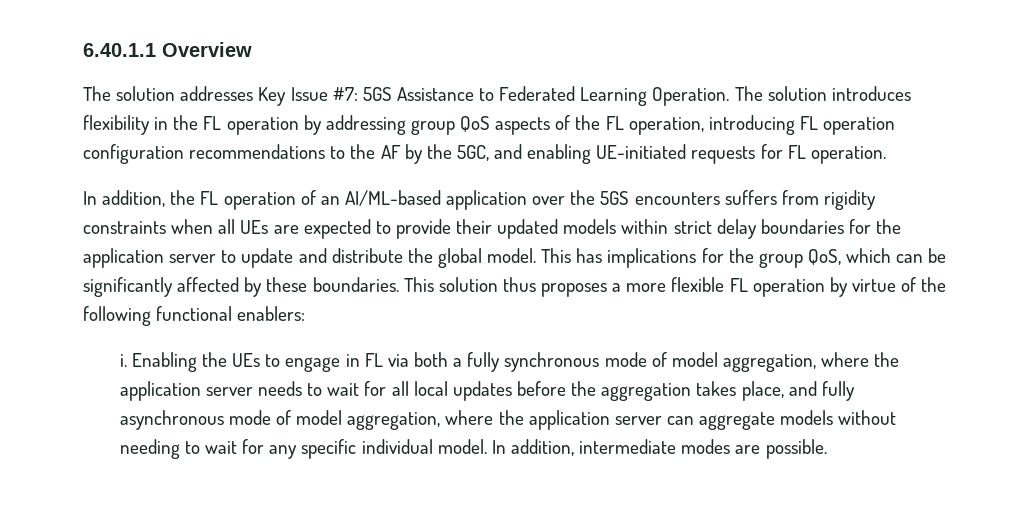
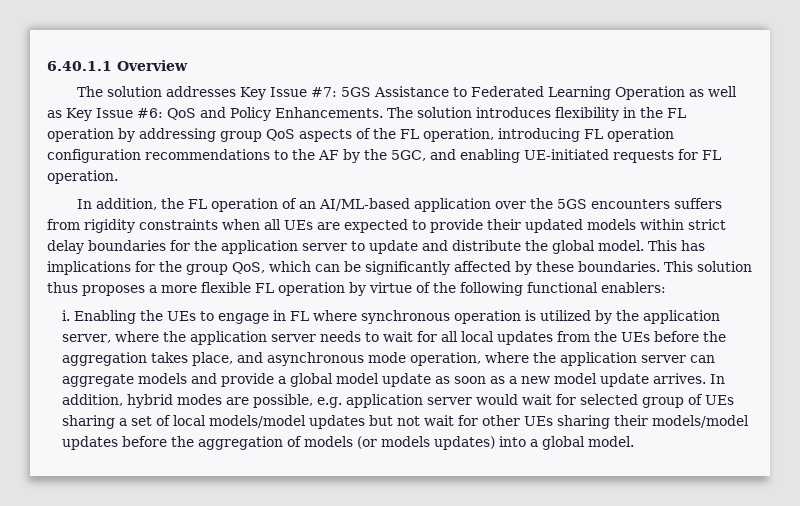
[652,87,730,106] Operation. -> [615,86,738,100] [47,107,383,121] Operation as well as Key Issue #6: QoS and Policy Enhancements.
[387,352,816,372] via both a fully synchronous mode of model aggregation, -> [313,310,721,324] [62,334,112,343] where synchronous operation is utilized by the application server,
(512, 391) none -> [557,331,651,342] from the UEs
[821,381,855,401] fully -> (264, 357) none
[276,410,441,430] of model aggregation, -> [410,352,482,366] operation,
[838,410,897,425] [119,439,827,459] without needing to wait for any specific individual model. In addition, intermediate modes are possible. -> [191,373,726,387] [62,394,735,408] [62,415,750,429] [62,436,635,450] and provide a global model update as soon as a new model update arrives. In addition, hybrid modes are possible, e.g. application server would wait for selected group of UEs sharing a set of local models/model updates but not wait for other UEs sharing their models/model updates before the aggregation of models (or models updates) into a global model.

